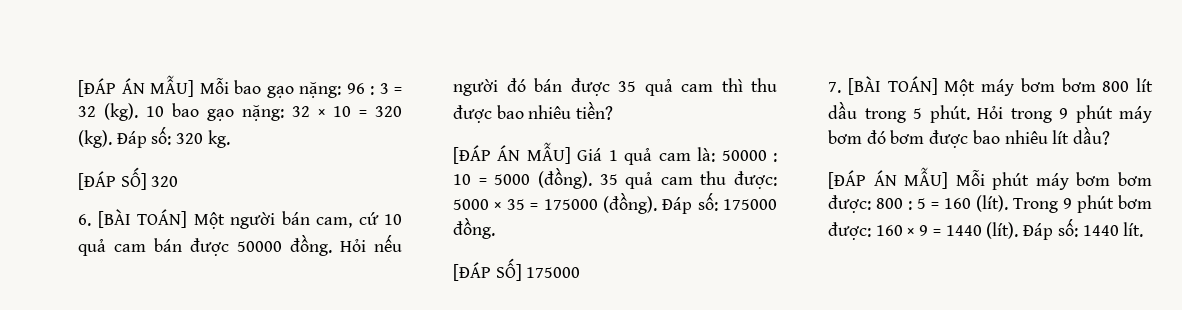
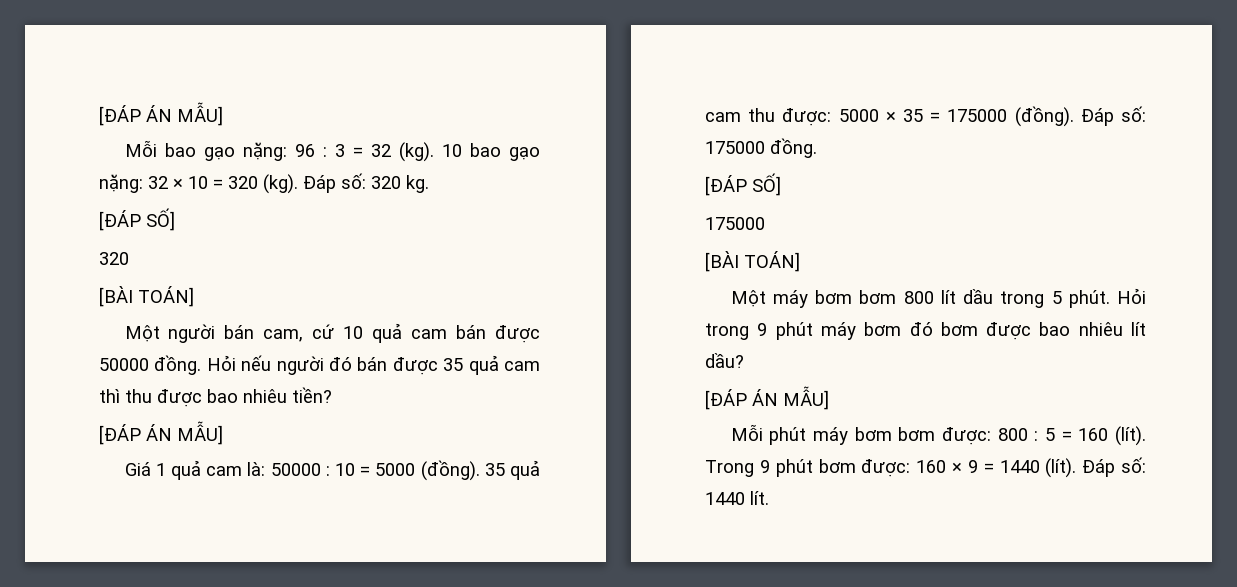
[78,75,194,97] [ĐÁP ÁN MẪU] -> [99,102,223,126] [ĐÁP ÁN MẪU] //
(147, 178) none -> (175, 219) //
[78,209,187,228] 6. [BÀI TOÁN] -> [99,286,194,307] [BÀI TOÁN] //
(571, 153) none -> (223, 433) //
(522, 269) none -> (781, 184) //
[828,76,938,95] 7. [BÀI TOÁN] -> [705,251,800,272] [BÀI TOÁN] //
(949, 178) none -> (829, 398) //

